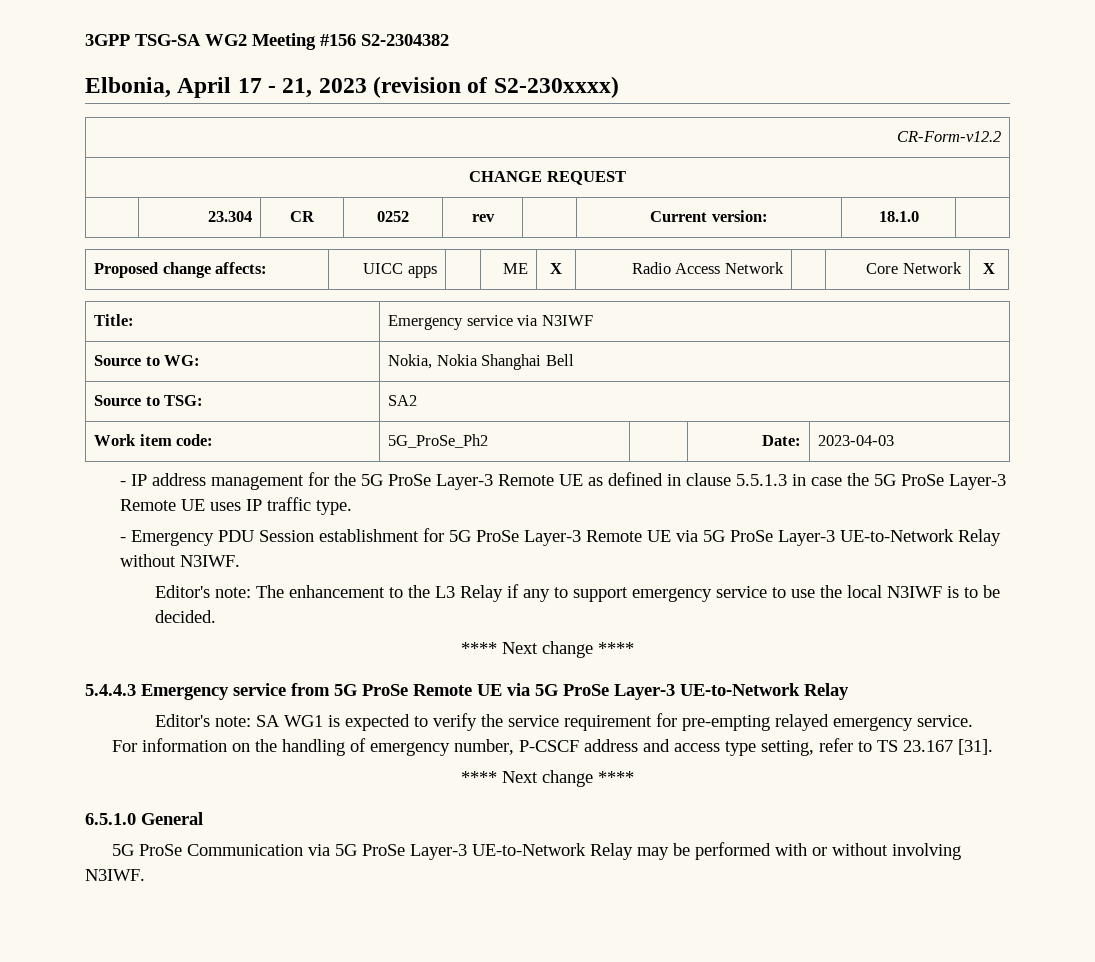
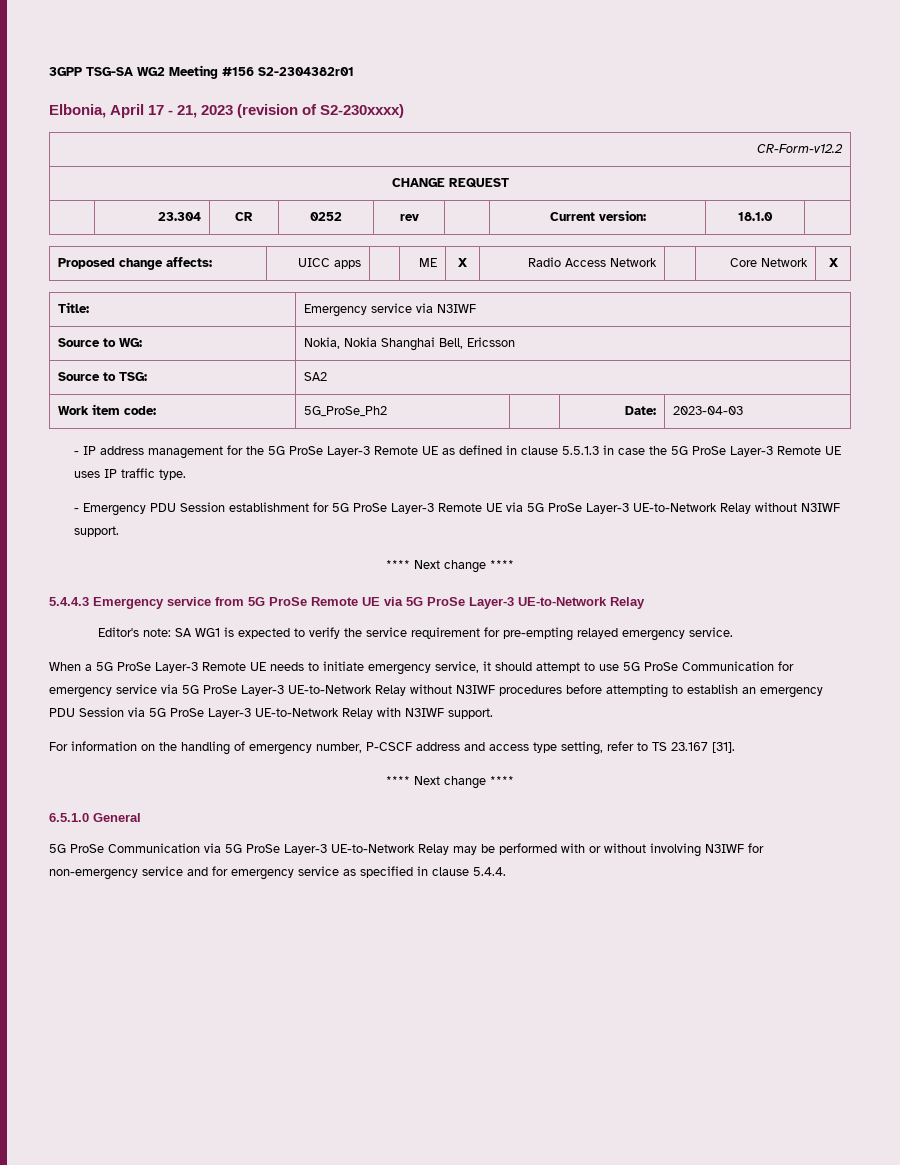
[361,34,449,46] S2-2304382 -> [258,67,354,76] S2-2304382r01
[545,354,574,366] Bell -> [438,337,515,349] Bell, Ericsson
[180,555,241,567] [155,584,1001,602] [155,610,217,623] N3IWF. // Editor's note: The enhancement to the L3 Relay if any to support emergency service to use the local N3IWF is to be decided. -> [800,503,840,512] [73,526,119,537] N3IWF support.
(974, 721) none -> [49,661,794,675] [49,684,823,698] [49,707,493,719] // When a 5G ProSe Layer-3 Remote UE needs to initiate emergency service, it should attempt to use 5G ProSe Communication for emergency service via 5G ProSe Layer-3 UE-to-Network Relay without N3IWF procedures before attempting to establish an emergency PDU Session via 5G ProSe Layer-3 UE-to-Network Relay with N3IWF support.
[85,869,145,881] N3IWF. -> [705,843,764,853] [49,866,506,880] N3IWF for non-emergency service and for emergency service as specified in clause 5.4.4.

